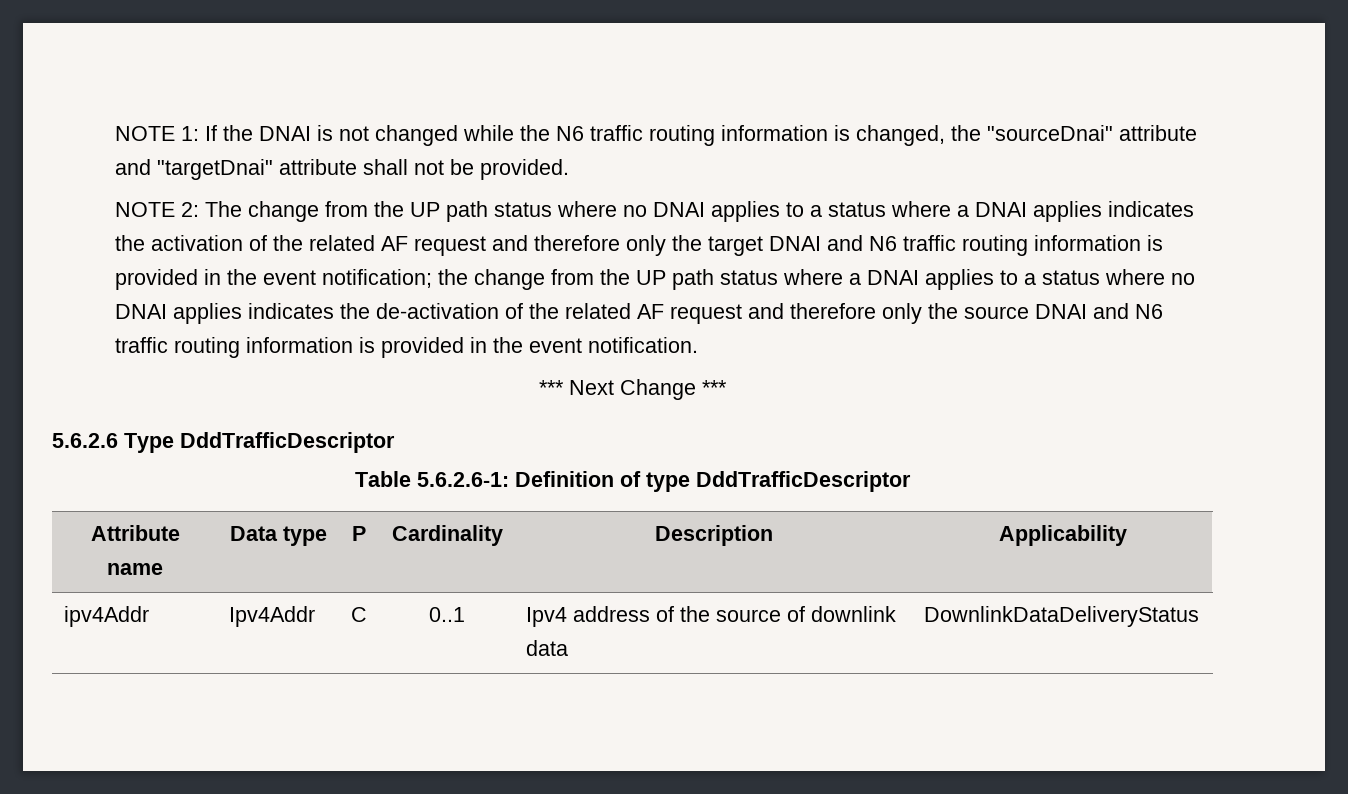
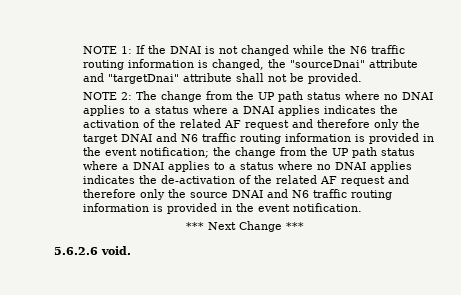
[124,432,395,453] [355,471,911,492] [90,525,180,541] [107,563,163,575] [229,526,327,546] [352,526,366,541] [391,525,503,546] [654,525,773,546] [998,525,1127,546] [63,606,149,627] [228,606,315,627] [351,607,367,622] [429,607,465,622] [525,606,896,627] [525,640,568,656] [923,606,1199,627] Type DddTrafficDescriptor // Table 5.6.2.6-1: Definition of type DddTrafficDescriptor // Attribute name | Data type | P | Cardinality | Description | Applicability // ipv4Addr | Ipv4Addr | C | 0..1 | Ipv4 address of the source of downlink data | DownlinkDataDeliveryStatus -> [101,246,131,255] void.

